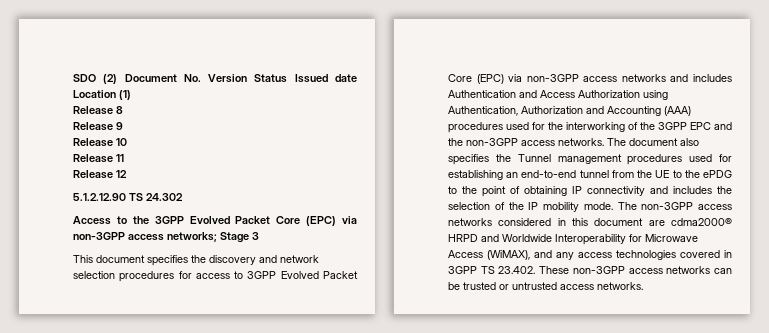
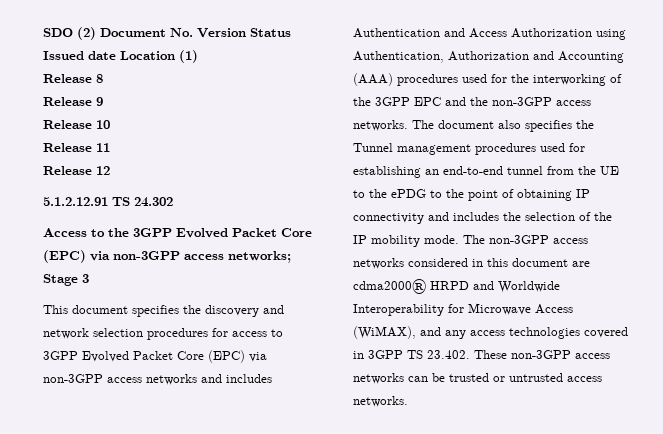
[73,193,126,201] 5.1.2.12.90 -> [43,197,108,206] 5.1.2.12.91

